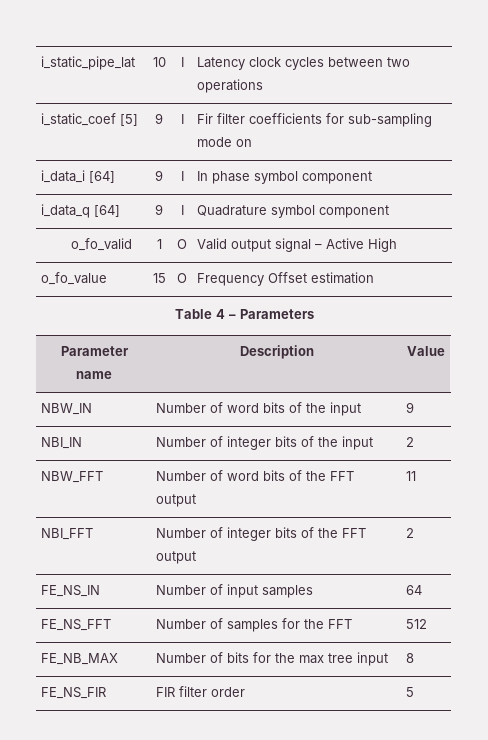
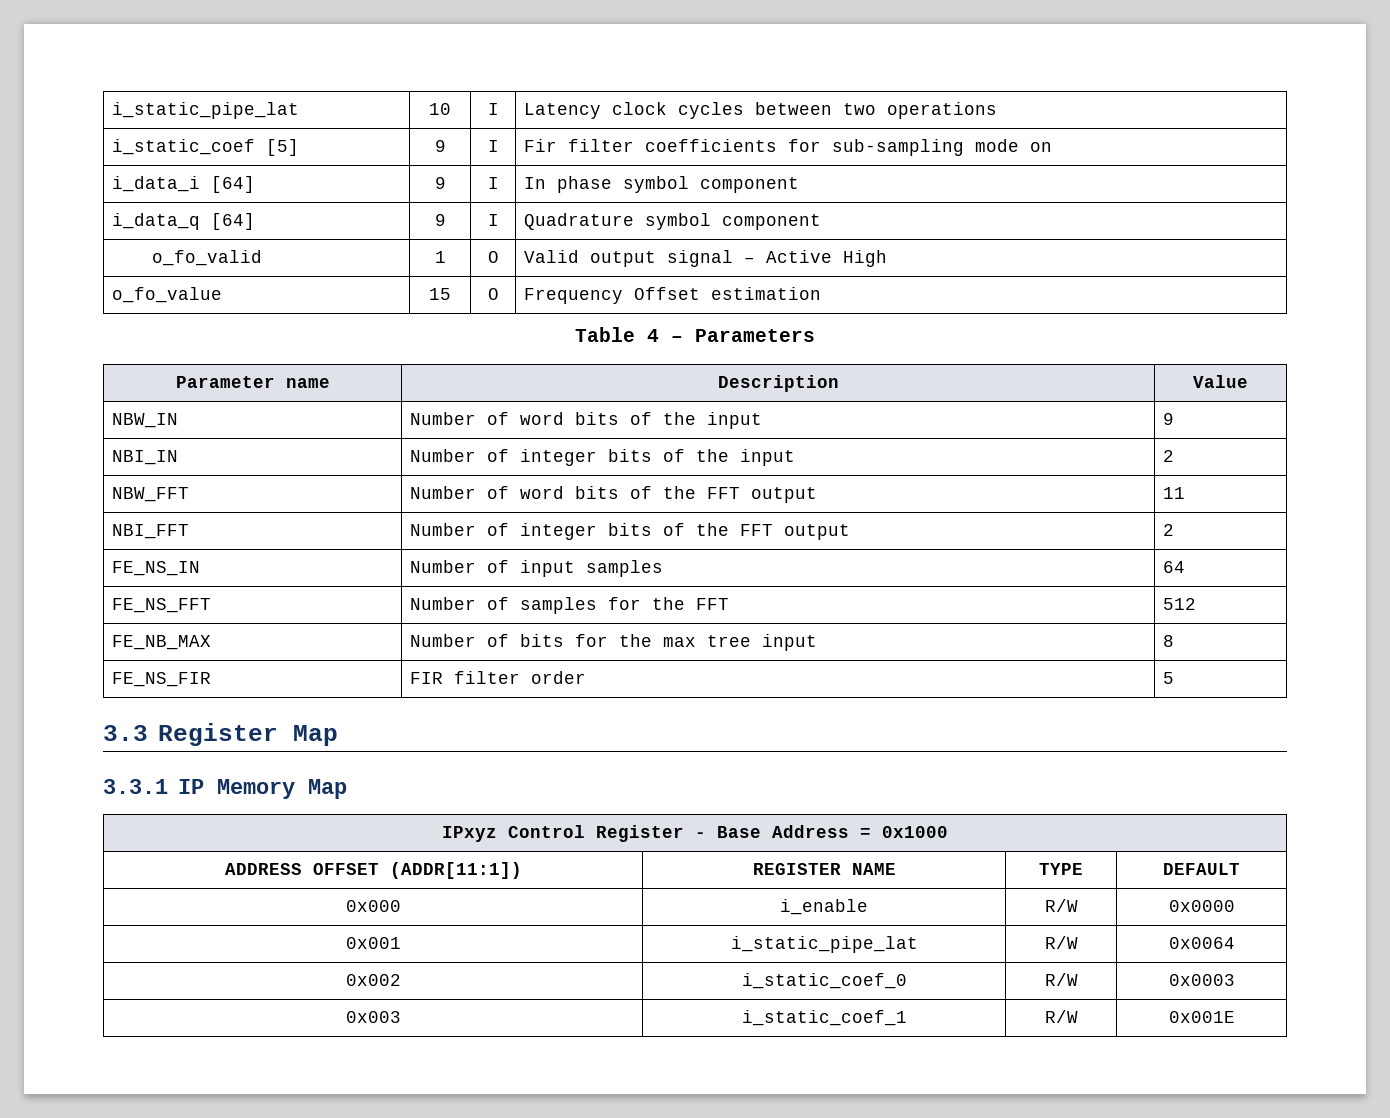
(415, 692) none -> [103,723,338,746] [103,779,347,799] [441,825,948,842] [224,862,522,879] [752,863,896,875] [1039,863,1083,875] [1163,863,1240,875] [345,900,401,912] [780,899,868,915] [1044,899,1078,912] [1168,900,1235,912] [345,937,401,949] [730,936,918,953] [1044,936,1078,949] [1168,937,1235,949] [345,974,401,986] [741,973,907,989] [1044,973,1078,986] [1168,974,1235,986] [345,1011,401,1023] [741,1010,907,1026] [1044,1010,1078,1023] [1168,1011,1235,1023] // 3.3 Register Map // 3.3.1 IP Memory Map // IPxyz Control Register - Base Address = 0x1000 // ADDRESS OFFSET (ADDR[11:1]) | REGISTER NAME | TYPE | DEFAULT // 0x000 | i_enable | R/W | 0x0000 // 0x001 | i_static_pipe_lat | R/W | 0x0064 // 0x002 | i_static_coef_0 | R/W | 0x0003 // 0x003 | i_static_coef_1 | R/W | 0x001E

